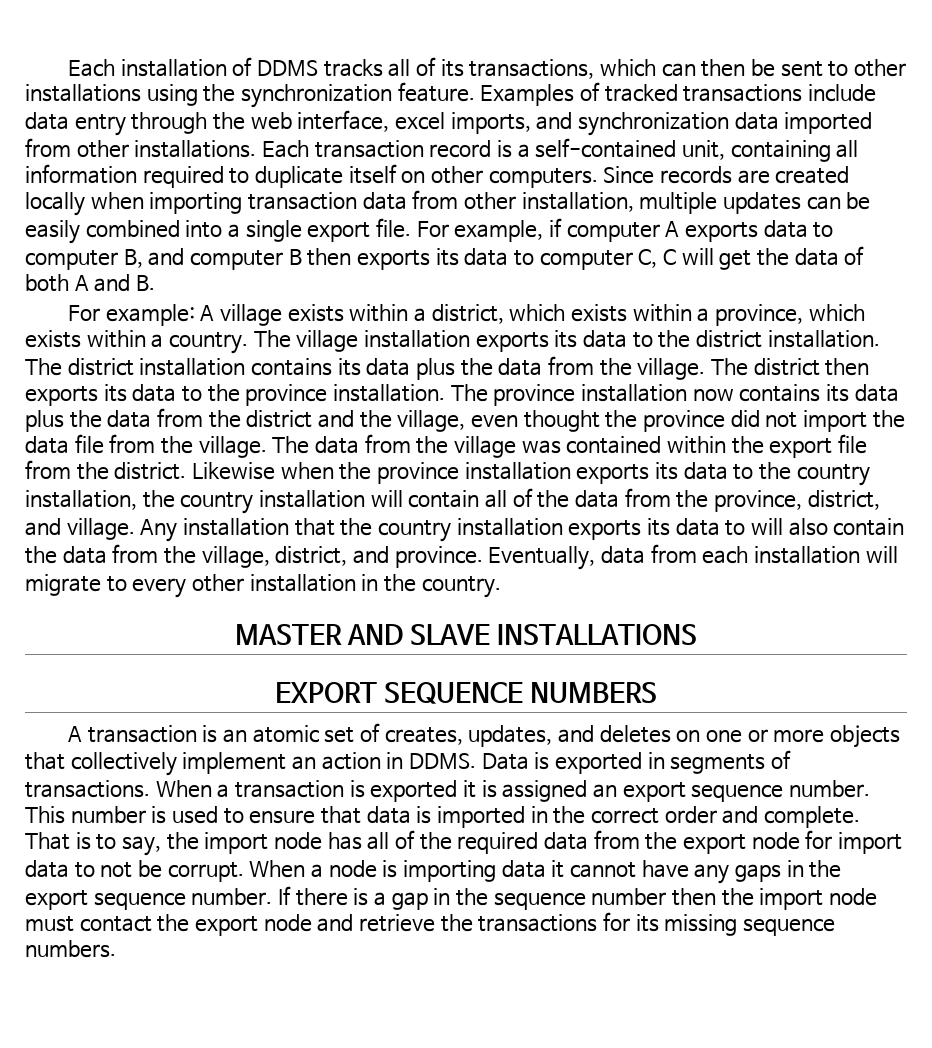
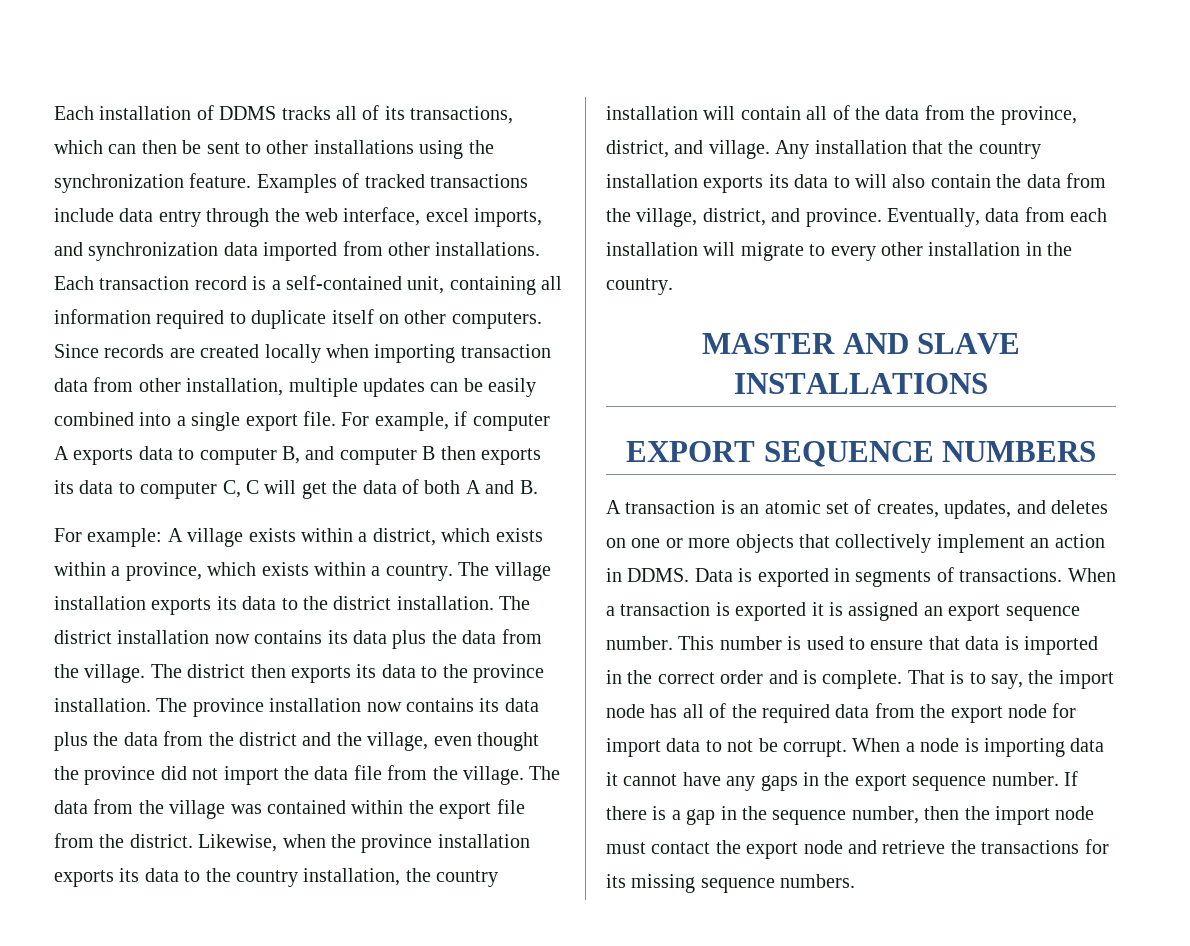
(246, 367) none -> [214,634,250,644] now
[191,462,275,480] Likewise -> [198,834,278,852] Likewise,
(759, 815) none -> [803,670,817,684] is
[591,888,667,906] number -> [851,806,919,824] number,

